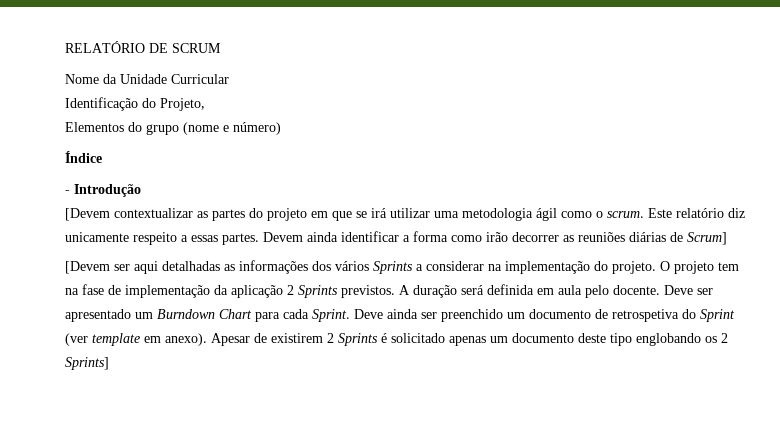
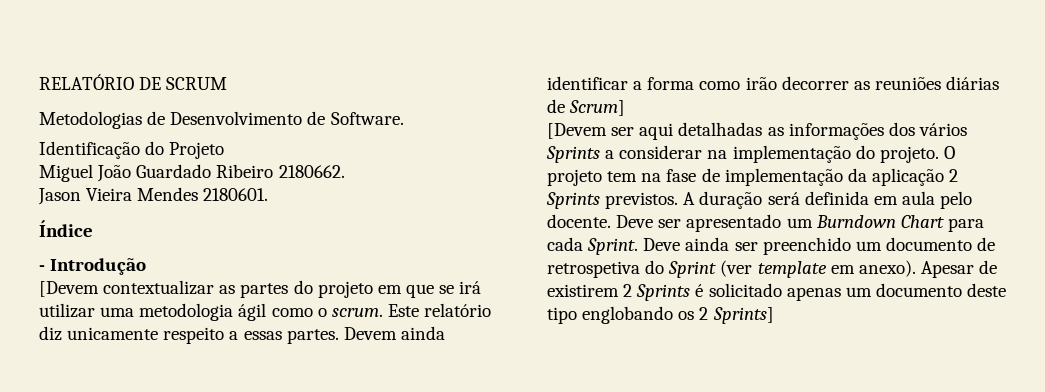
[65,74,229,84] [65,97,205,111] [65,122,281,135] Nome da Unidade Curricular // Identificação do Projeto, // Elementos do grupo (nome e número) -> [39,111,404,129] [39,141,225,159] [39,164,345,182] [38,187,269,205] Metodologias de Desenvolvimento de Software. // Identificação do Projeto // Miguel João Guardado Ribeiro 2180662. // Jason Vieira Mendes 2180601.

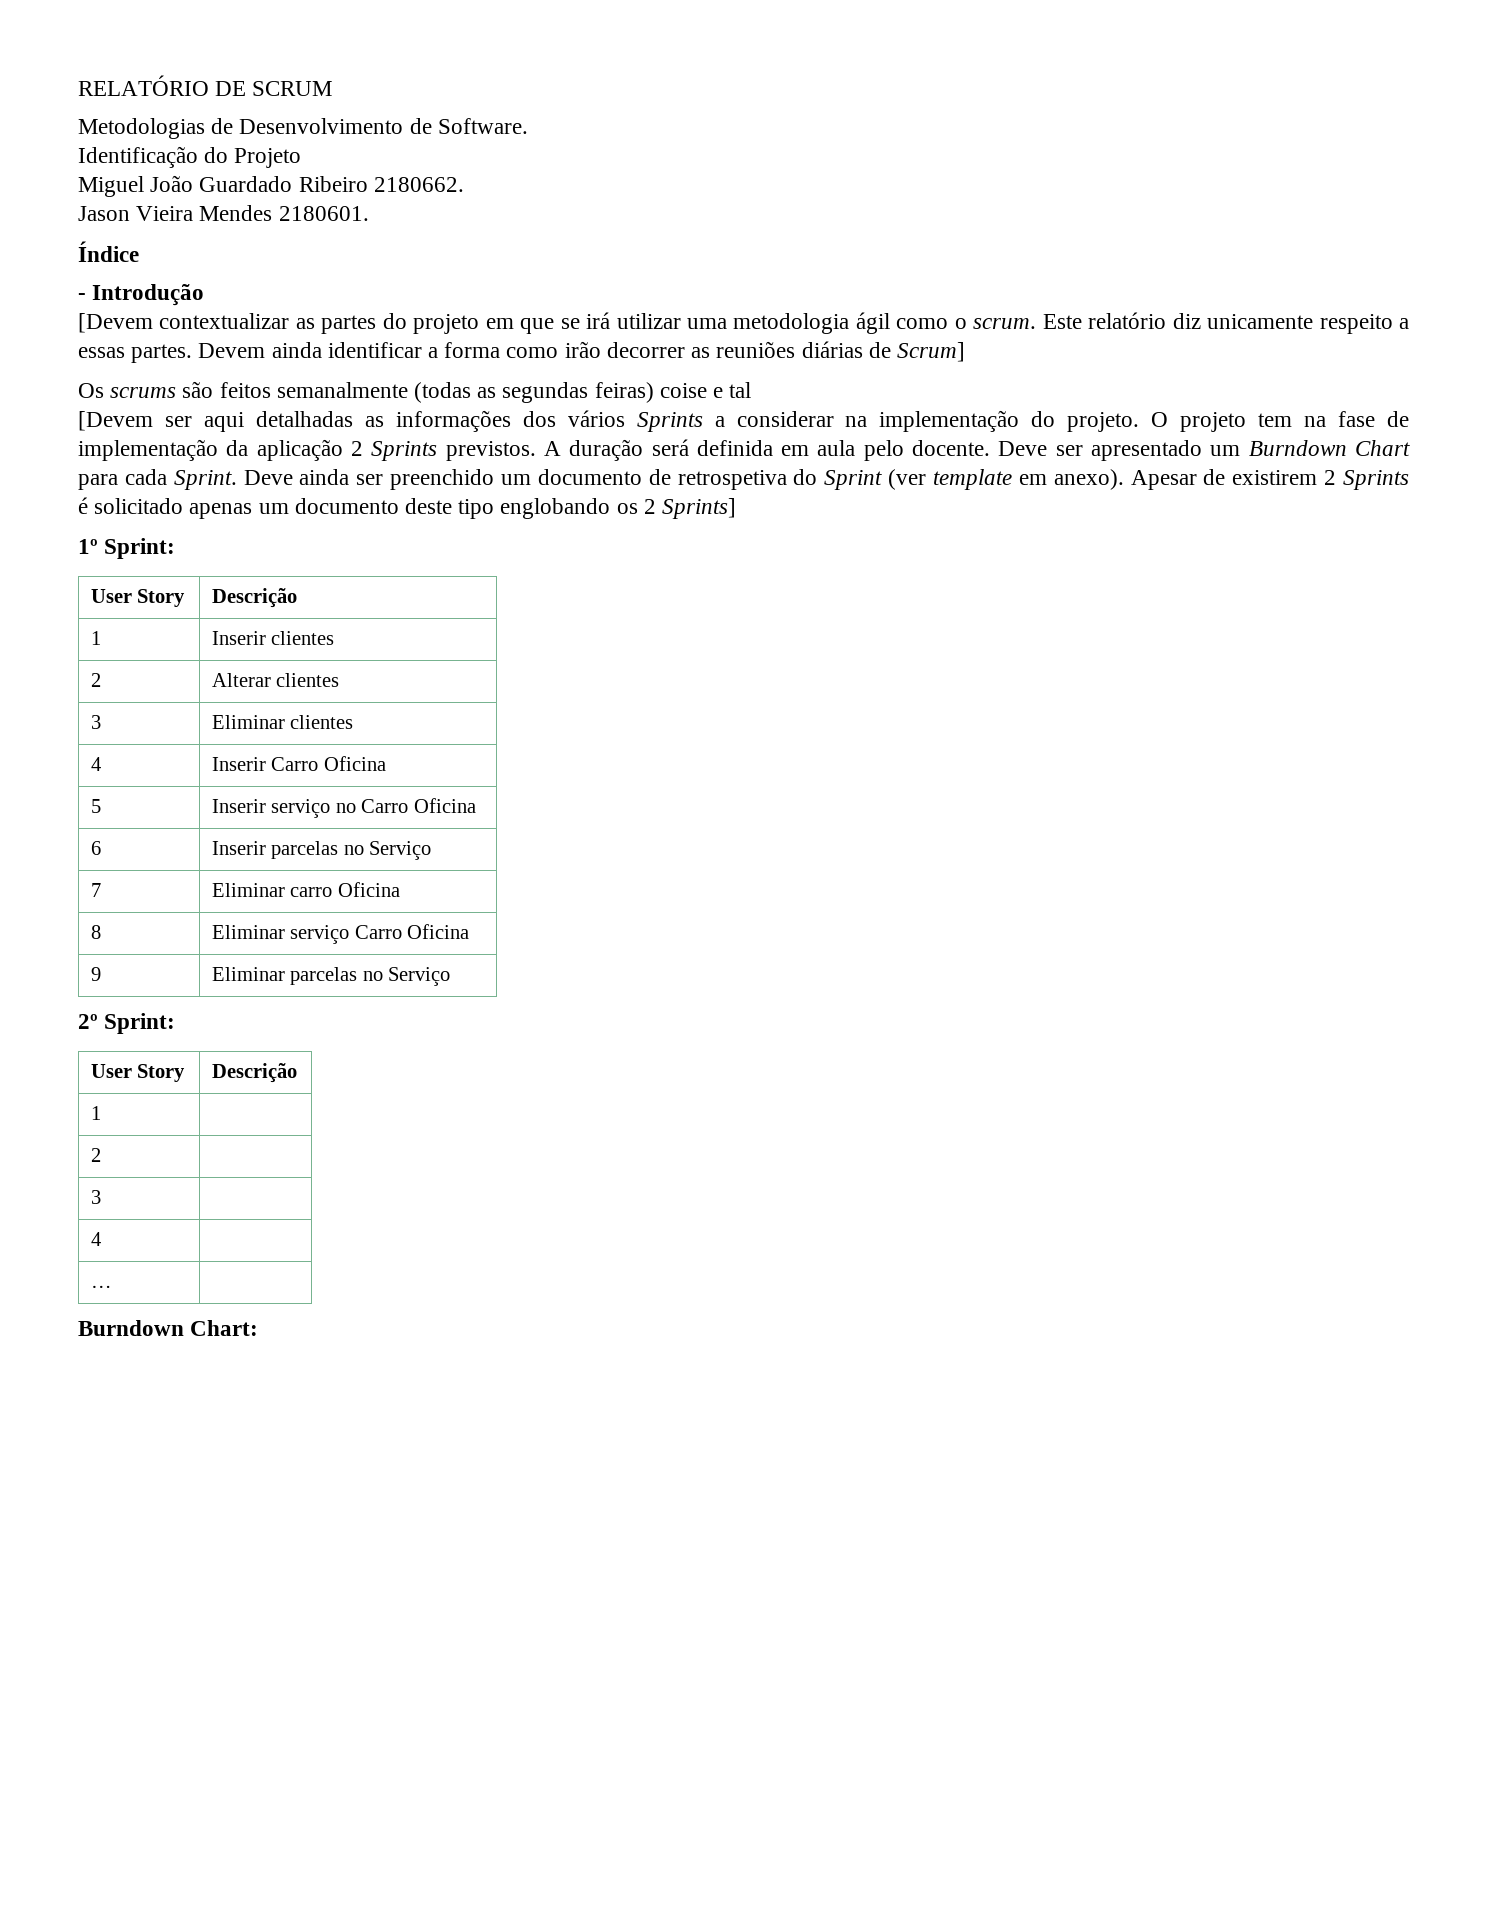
(626, 108) none -> [78,381,752,403] // Os scrums são feitos semanalmente (todas as segundas feiras) coise e tal
(774, 315) none -> [78,538,176,559] [90,589,186,607] [211,588,297,608] [90,631,101,645] [211,631,335,645] [90,673,101,687] [211,673,340,687] [90,715,101,729] [211,715,354,729] [90,757,101,771] [211,756,386,771] [90,799,101,813] [211,798,476,818] [90,841,101,855] [211,841,432,860] [90,883,101,897] [211,882,400,897] [90,925,101,939] [211,924,470,944] [90,967,101,981] [211,967,451,986] [78,1013,176,1034] [90,1064,186,1082] [211,1063,297,1083] [90,1106,101,1120] [90,1148,101,1162] [90,1190,101,1204] [90,1232,101,1246] [90,1285,112,1288] [78,1320,259,1336] // 1º Sprint: // User Story | Descrição // 1 | Inserir clientes // 2 | Alterar clientes // 3 | Eliminar clientes // 4 | Inserir Carro Oficina // 5 | Inserir serviço no Carro Oficina // 6 | Inserir parcelas no Serviço // 7 | Eliminar carro Oficina // 8 | Eliminar serviço Carro Oficina // 9 | Eliminar parcelas no Serviço // 2º Sprint: // User Story | Descrição // 1 | // 2 | // 3 | // 4 | // … | // Burndown Chart:

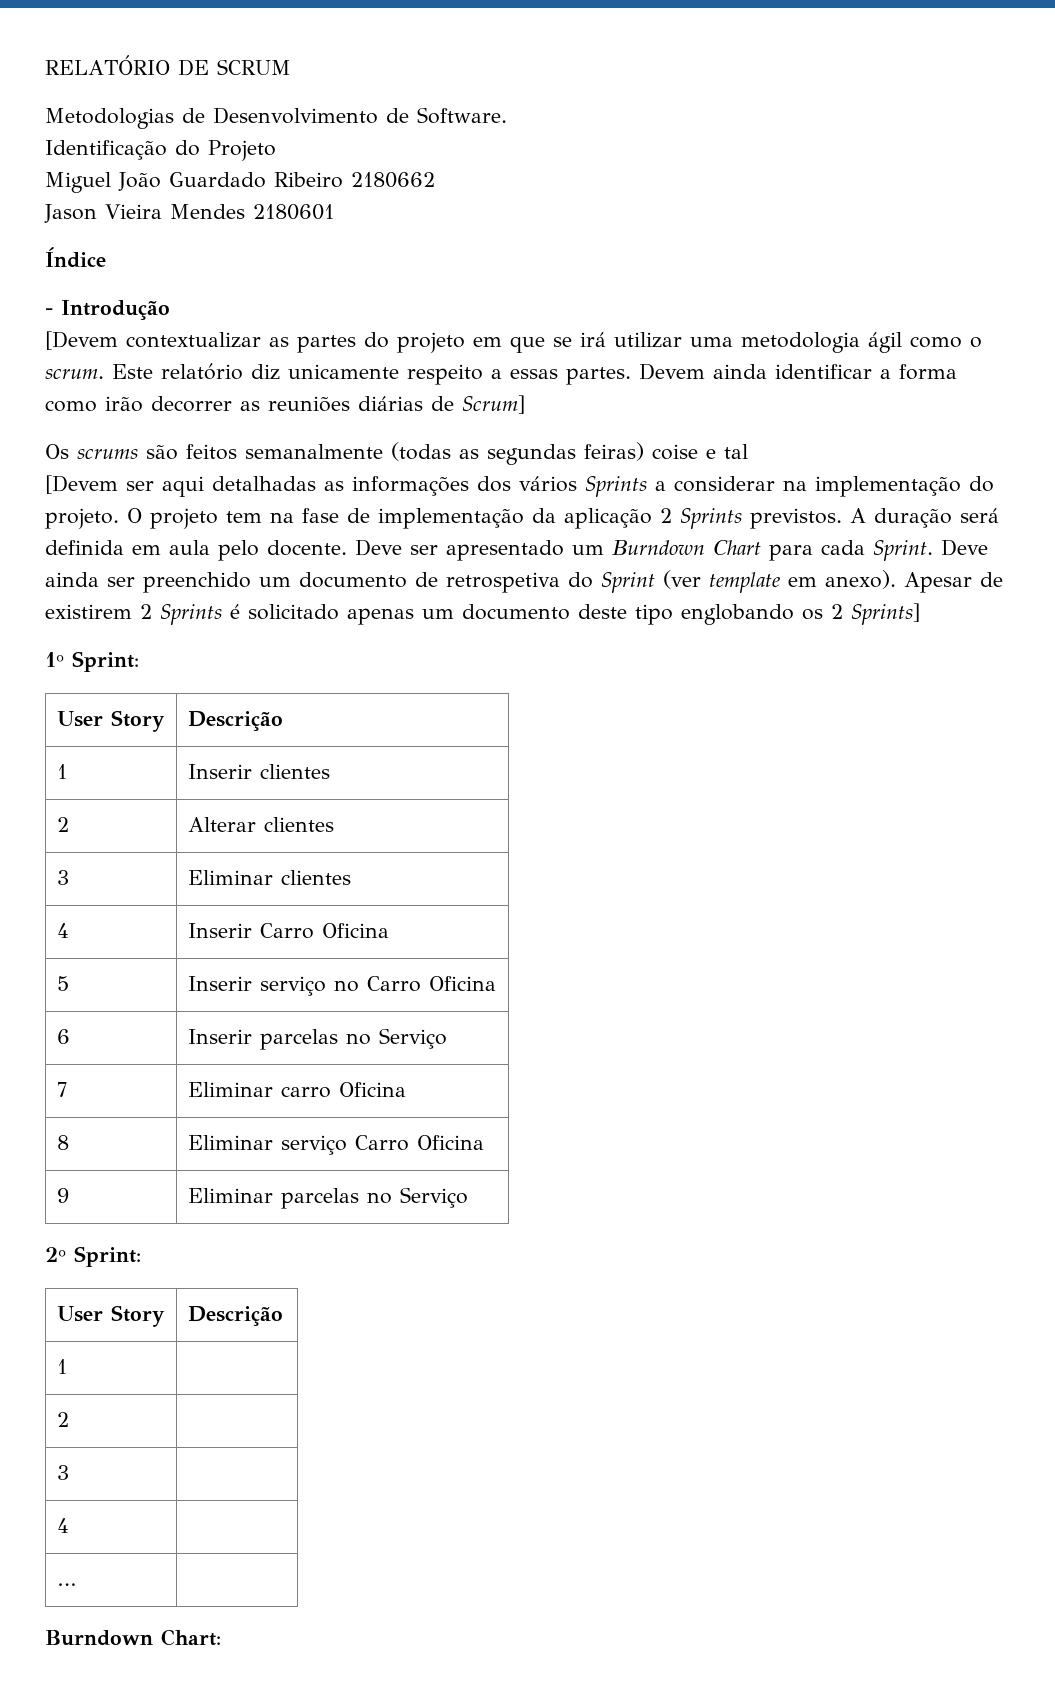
[373,177,464,192] 2180662. -> [351,172,435,188] 2180662
[278,206,369,221] 2180601. -> [252,204,334,220] 2180601

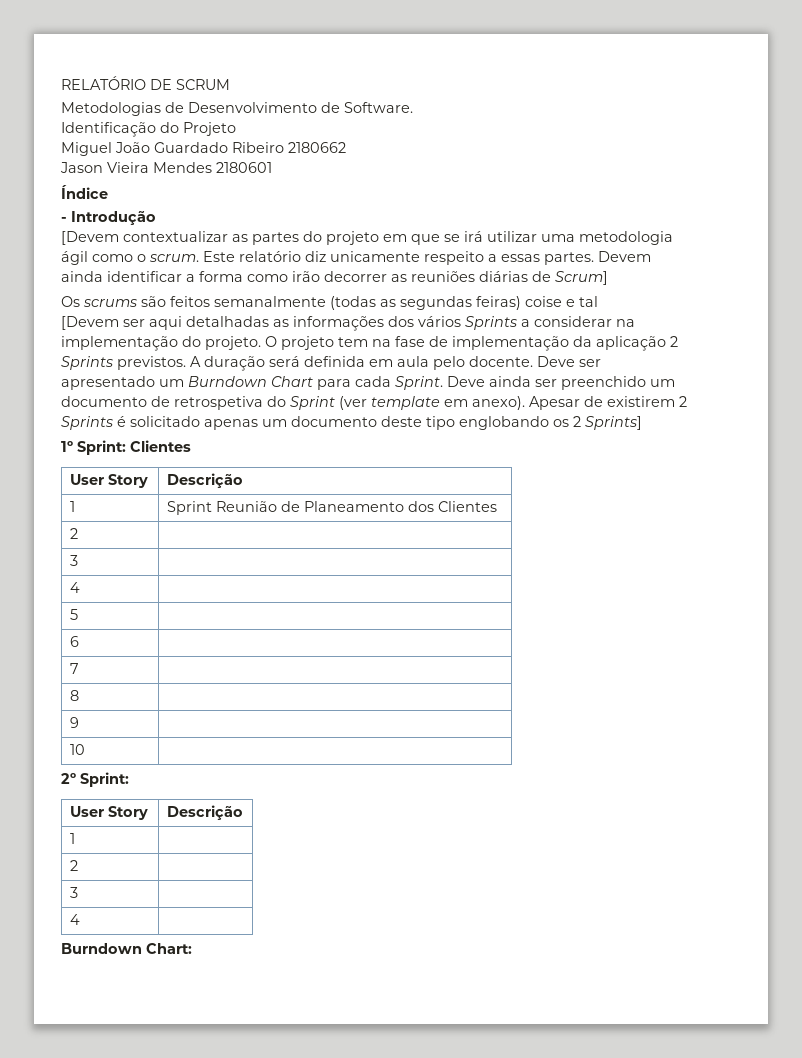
[57,710,166,732] [188,711,284,731] [57,764,68,779] [188,764,331,779] [57,817,70,832] [188,817,335,832] [57,870,70,885] [188,870,352,885] [57,923,70,938] [188,923,390,939] [57,976,70,991] [188,976,497,996] [57,1029,71,1044] [188,1028,448,1050] [57,1082,68,1097] [188,1082,407,1098] [57,1135,70,1150] [188,1135,485,1155] [57,1188,70,1203] [188,1187,469,1209] // User Story | Descrição // 1 | Inserir clientes // 2 | Alterar clientes // 3 | Eliminar clientes // 4 | Inserir Carro Oficina // 5 | Inserir serviço no Carro Oficina // 6 | Inserir parcelas no Serviço // 7 | Eliminar carro Oficina // 8 | Eliminar serviço Carro Oficina // 9 | Eliminar parcelas no Serviço -> [130,440,191,452] [69,474,148,488] [166,473,243,489] [69,501,75,512] [166,501,497,515] [69,528,78,539] [69,555,78,566] [69,582,80,593] [69,609,78,620] [69,636,79,647] [69,663,79,674] [69,690,79,701] [69,717,79,728] [69,744,85,755] Clientes // User Story | Descrição // 1 | Sprint Reunião de Planeamento dos Clientes // 2 | // 3 | // 4 | // 5 | // 6 | // 7 | // 8 | // 9 | // 10 |
[57,1583,77,1586] // … | -> (80, 919) none

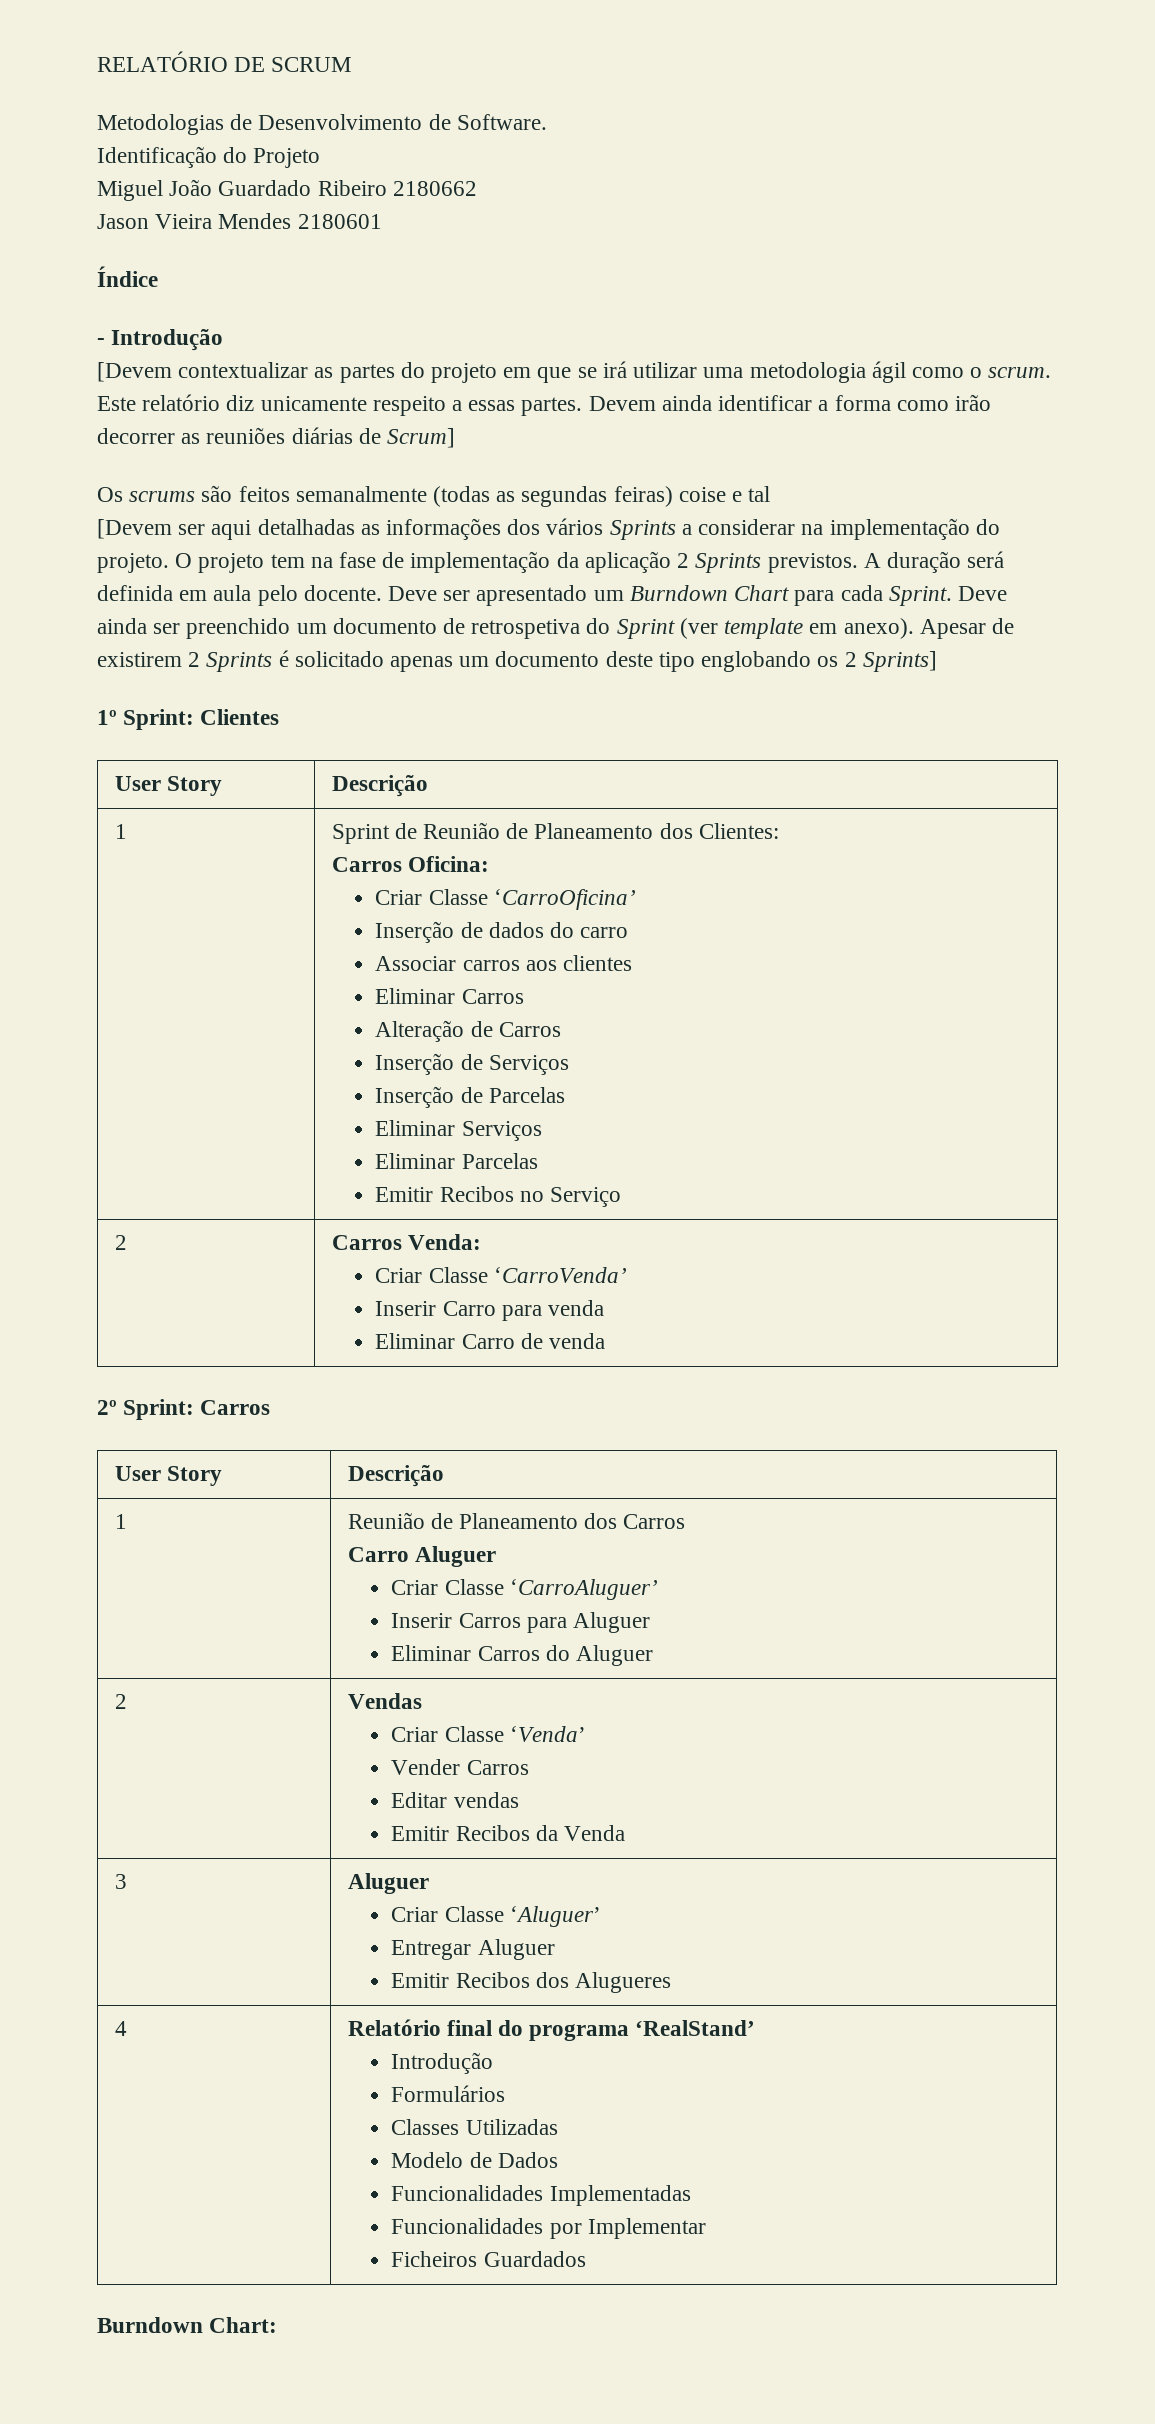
[215,501,497,512] [69,528,78,539] [69,555,78,566] [69,582,80,593] [69,609,78,620] [69,636,79,647] [69,663,79,674] [69,690,79,701] [69,717,79,728] [69,744,85,755] Reunião de Planeamento dos Clientes // 2 | // 3 | // 4 | // 5 | // 6 | // 7 | // 8 | // 9 | // 10 | -> [394,822,779,839] [331,856,489,872] [375,889,636,910] [375,921,629,943] [375,955,632,971] [375,988,524,1004] [375,1020,561,1042] [375,1053,569,1075] [375,1086,565,1108] [375,1120,542,1141] [375,1153,538,1169] [375,1186,621,1207] [114,1235,127,1250] [331,1234,481,1250] [375,1267,627,1283] [375,1300,604,1321] [375,1333,605,1349] de Reunião de Planeamento dos Clientes: // Carros Oficina: // Criar Classe ‘CarroOficina’ // Inserção de dados do carro // Associar carros aos clientes // Eliminar Carros // Alteração de Carros // Inserção de Serviços // Inserção de Parcelas // Eliminar Serviços // Eliminar Parcelas // Emitir Recibos no Serviço // 2 | Carros Venda: // Criar Classe ‘CarroVenda’ // Inserir Carro para venda // Eliminar Carro de venda
[69,806,148,820] [166,805,243,821] [69,833,75,844] [69,860,78,871] [69,887,78,898] [69,914,80,925] // User Story | Descrição // 1 | // 2 | // 3 | // 4 | -> [200,1400,271,1415] [114,1466,222,1486] [347,1465,444,1487] [114,1514,127,1529] [347,1512,686,1529] [347,1546,496,1567] [391,1579,658,1600] [391,1612,650,1633] [391,1645,653,1666] [114,1694,127,1709] [347,1693,422,1709] [391,1726,586,1742] [391,1759,529,1775] [391,1792,519,1808] [391,1825,625,1841] [114,1874,127,1889] [347,1873,429,1894] [391,1906,601,1927] [391,1939,555,1960] [391,1972,671,1993] [114,2021,127,2036] [347,2019,756,2041] [391,2052,494,2074] [391,2085,506,2102] [391,2119,558,2135] [391,2152,558,2168] [391,2185,691,2206] [391,2218,706,2239] [391,2251,586,2267] Carros // User Story | Descrição // 1 | Reunião de Planeamento dos Carros // Carro Aluguer // Criar Classe ‘CarroAluguer’ // Inserir Carros para Aluguer // Eliminar Carros do Aluguer // 2 | Vendas // Criar Classe ‘Venda’ // Vender Carros // Editar vendas // Emitir Recibos da Venda // 3 | Aluguer // Criar Classe ‘Aluguer’ // Entregar Aluguer // Emitir Recibos dos Alugueres // 4 | Relatório final do programa ‘RealStand’ // Introdução // Formulários // Classes Utilizadas // Modelo de Dados // Funcionalidades Implementadas // Funcionalidades por Implementar // Ficheiros Guardados

